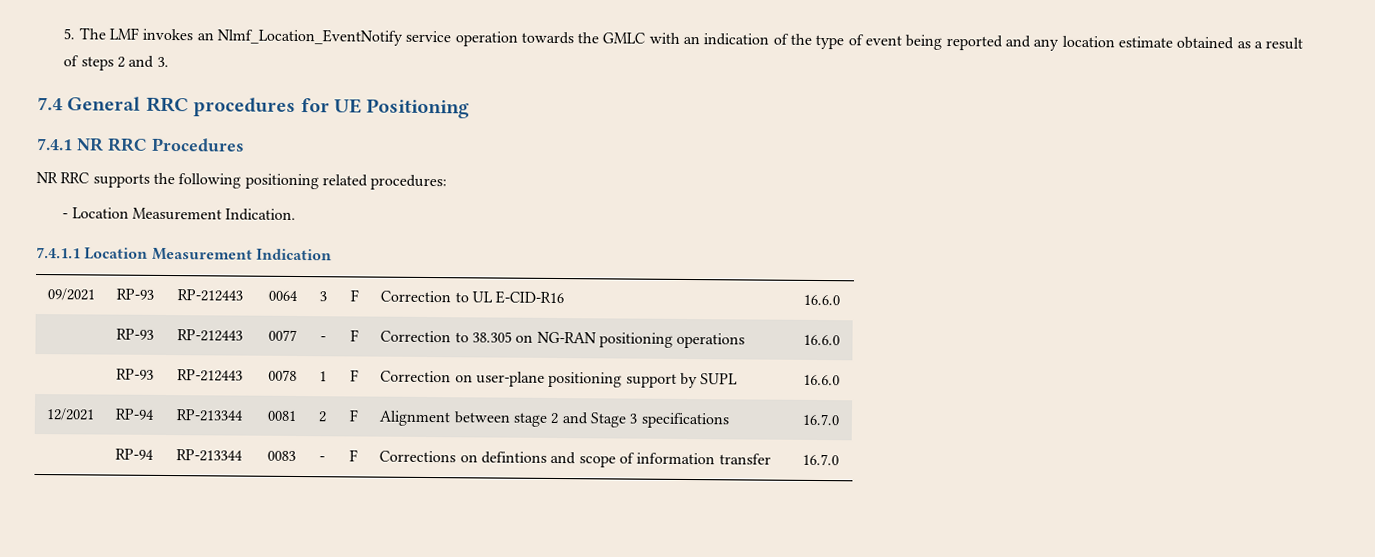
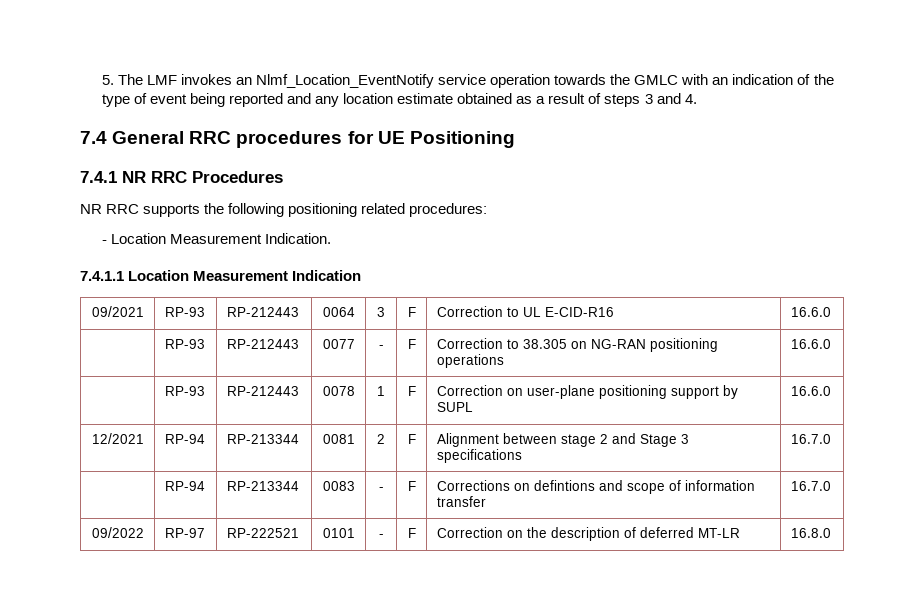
[116,55,169,68] 2 and 3. -> [644,93,697,104] 3 and 4.
(840, 459) none -> [91,527,144,538] [164,528,205,538] [226,528,299,538] [322,528,355,538] [378,534,384,538] [407,528,416,538] [436,527,740,541] [790,528,831,538] // 09/2022 | RP-97 | RP-222521 | 0101 | - | F | Correction on the description of deferred MT-LR | 16.8.0

